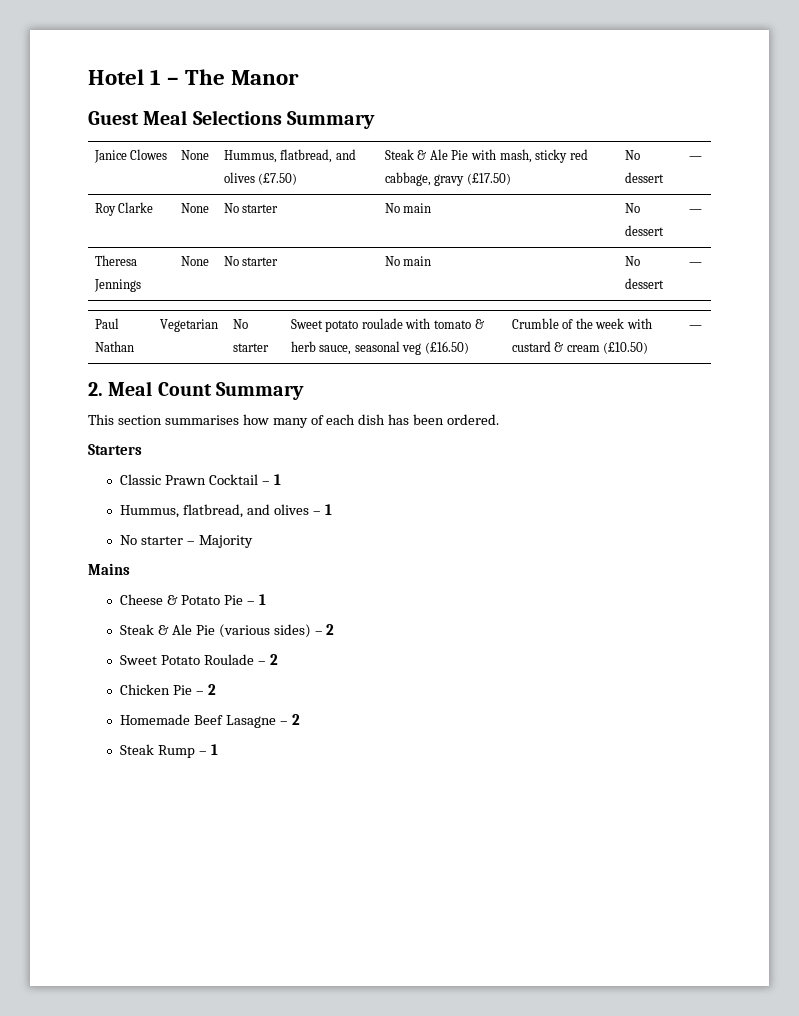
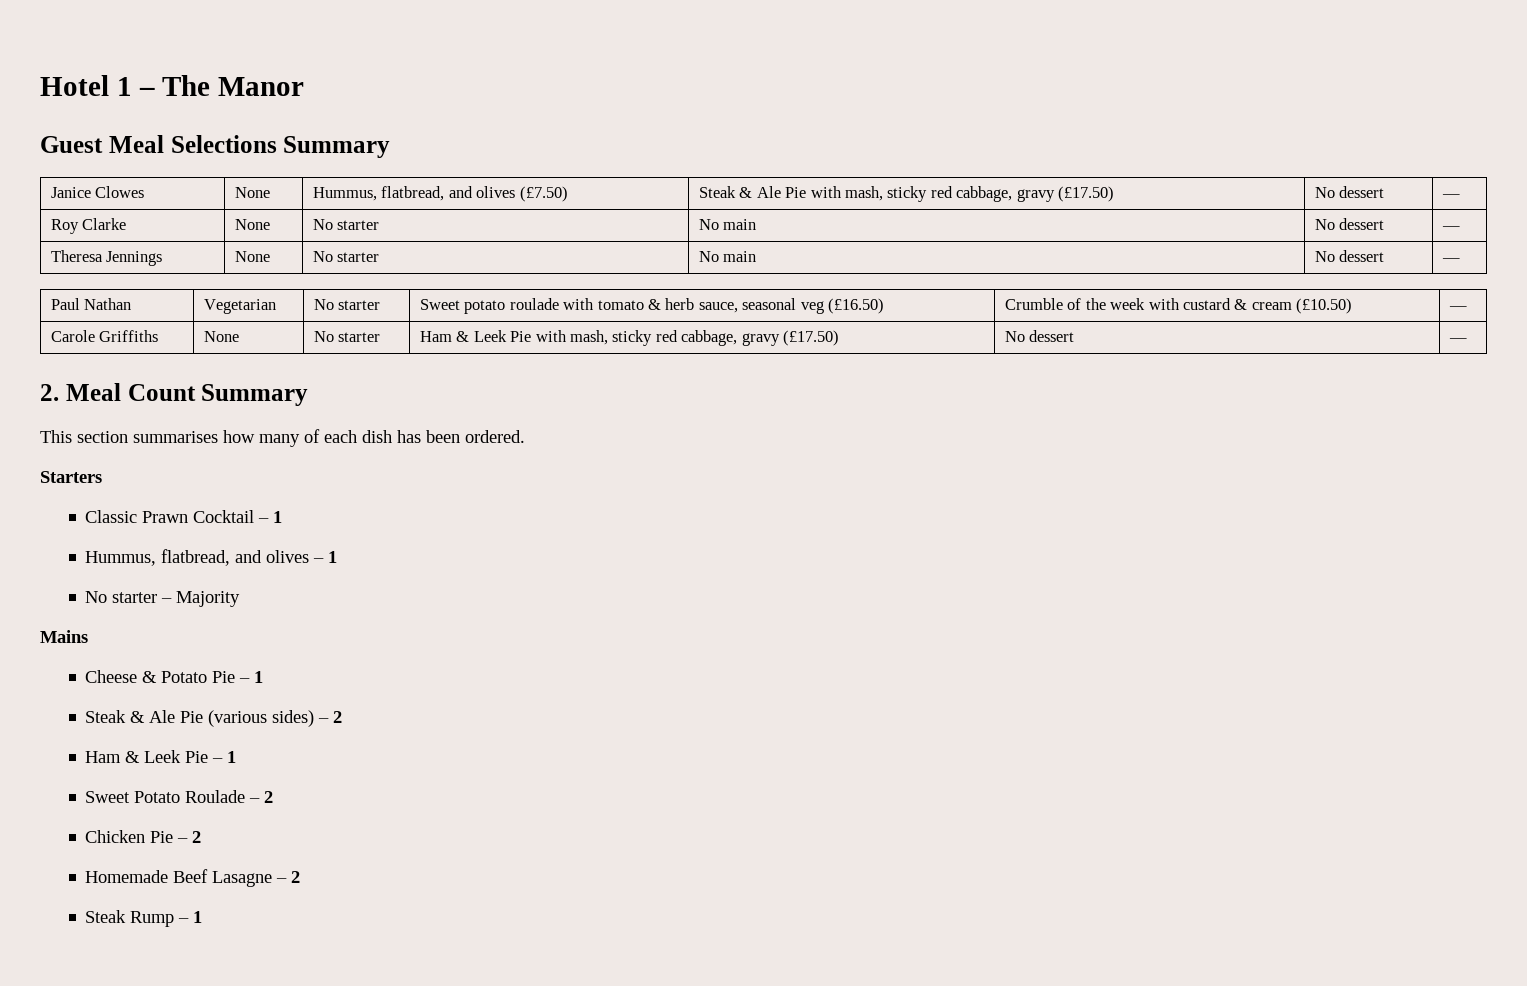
(702, 327) none -> [50,330,159,342] [203,331,239,342] [313,331,381,342] [419,330,840,346] [1004,330,1075,342] [1448,338,1467,342] // Carole Griffiths | None | No starter | Ham & Leek Pie with mash, sticky red cabbage, gravy (£17.50) | No dessert | —
(335, 629) none -> [85,750,237,763] // Ham & Leek Pie – 1

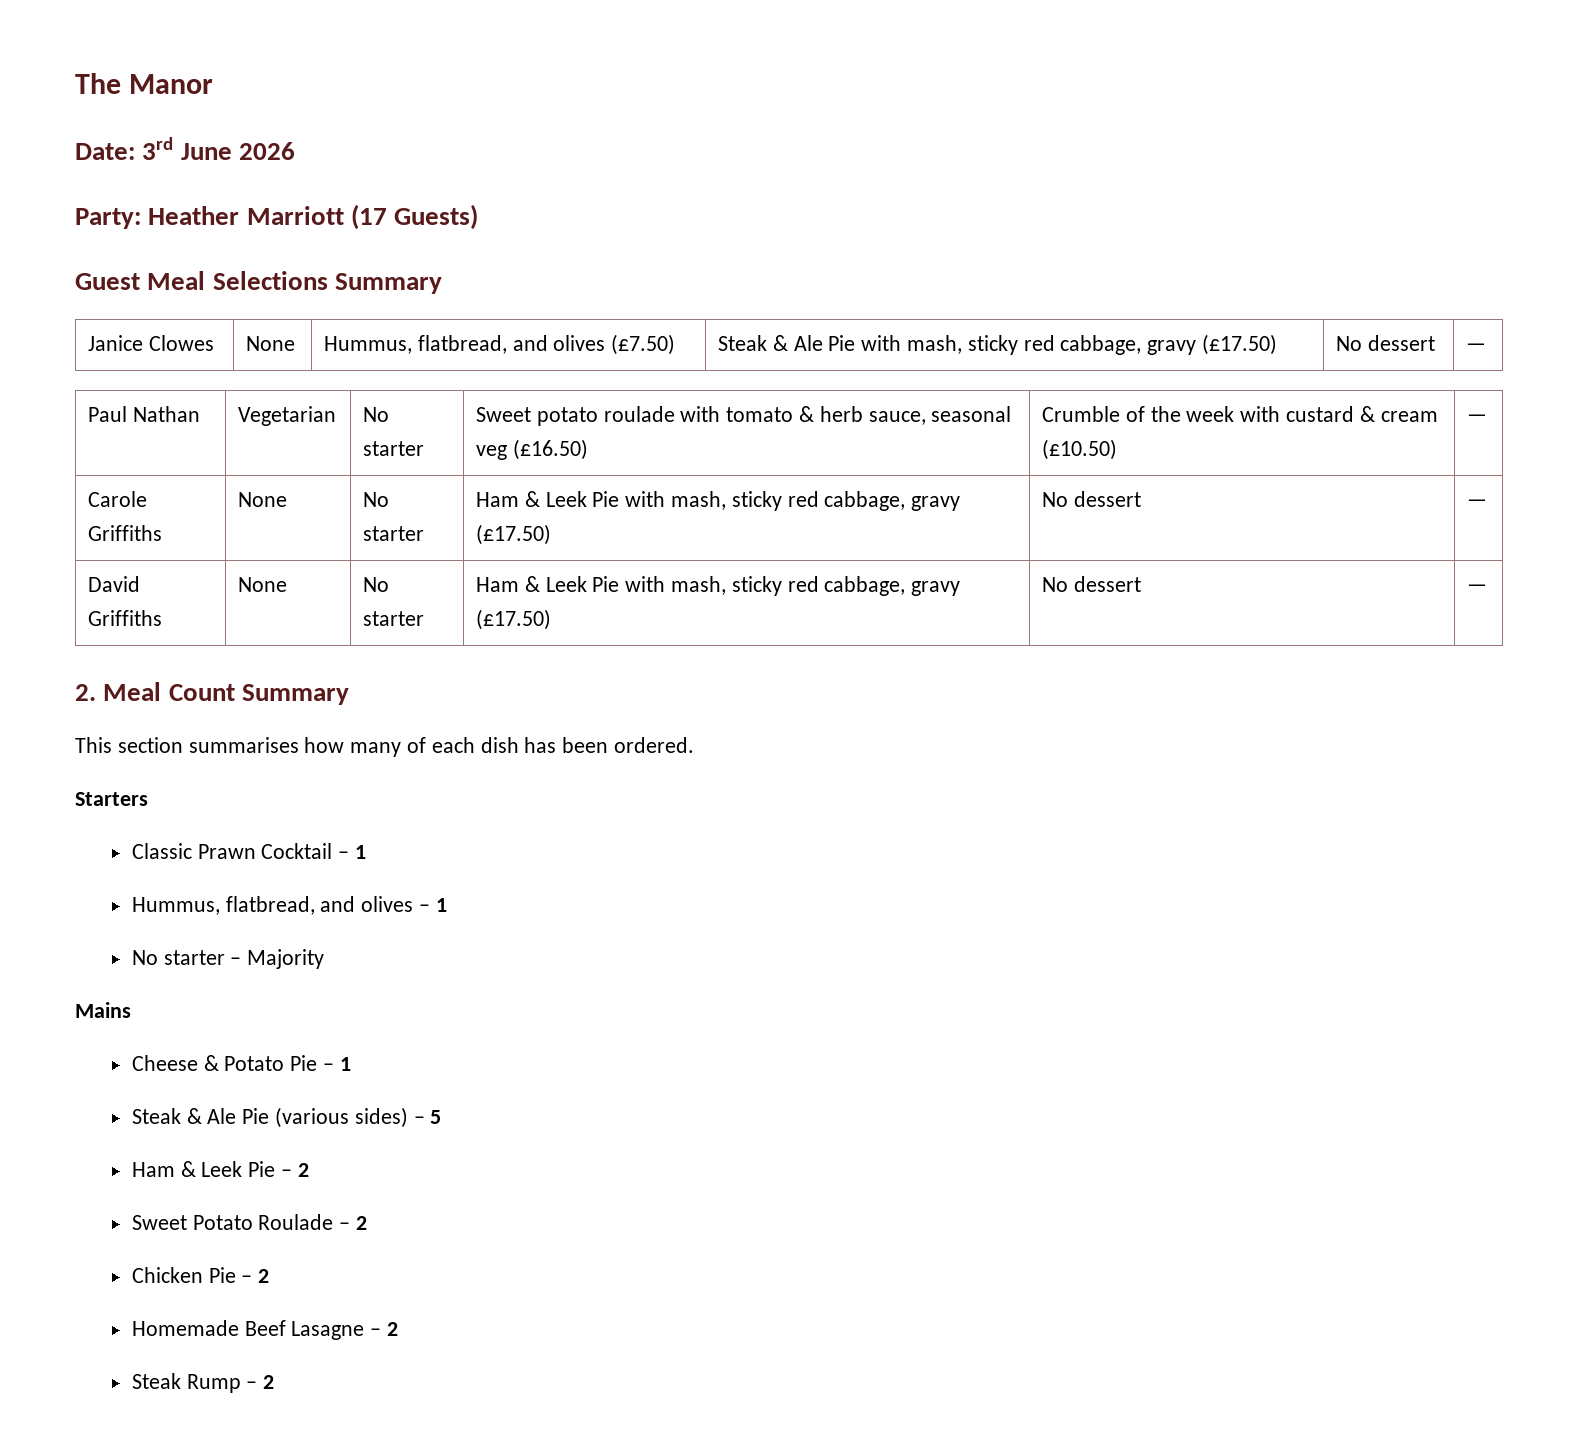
[40,75,155,96] Hotel 1 – -> (75, 83) none
(305, 86) none -> [75,137,295,160] [75,204,479,230] // Date: 3rd June 2026 // Party: Heather Marriott (17 Guests)
[50,218,127,234] [234,219,270,230] [312,219,380,230] [698,219,757,230] [1314,218,1385,230] [1441,226,1460,230] [50,250,163,266] [234,251,270,262] [312,251,380,262] [698,251,757,262] [1314,250,1385,262] [1441,258,1460,262] // Roy Clarke | None | No starter | No main | No dessert | — // Theresa Jennings | None | No starter | No main | No dessert | — -> (1487, 347) none
(1467, 340) none -> [88,576,141,592] [88,610,163,626] [238,577,288,592] [363,577,390,592] [363,611,425,626] [476,576,961,596] [476,609,552,630] [1042,576,1141,592] [1467,584,1488,592] // David Griffiths | None | No starter | Ham & Leek Pie with mash, sticky red cabbage, gravy (£17.50) | No dessert | —
[333,711,343,723] 2 -> [430,1110,442,1124] 5
[227,751,237,763] 1 -> [297,1163,309,1177] 2
[193,911,203,923] 1 -> [263,1375,275,1389] 2

